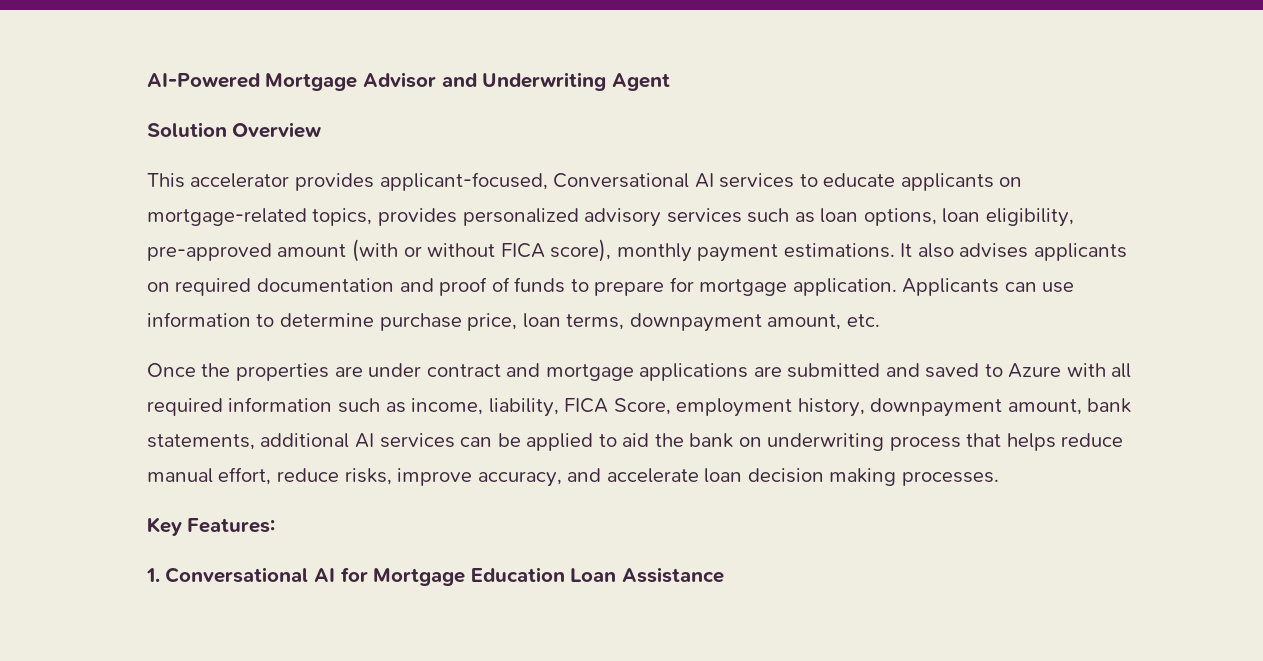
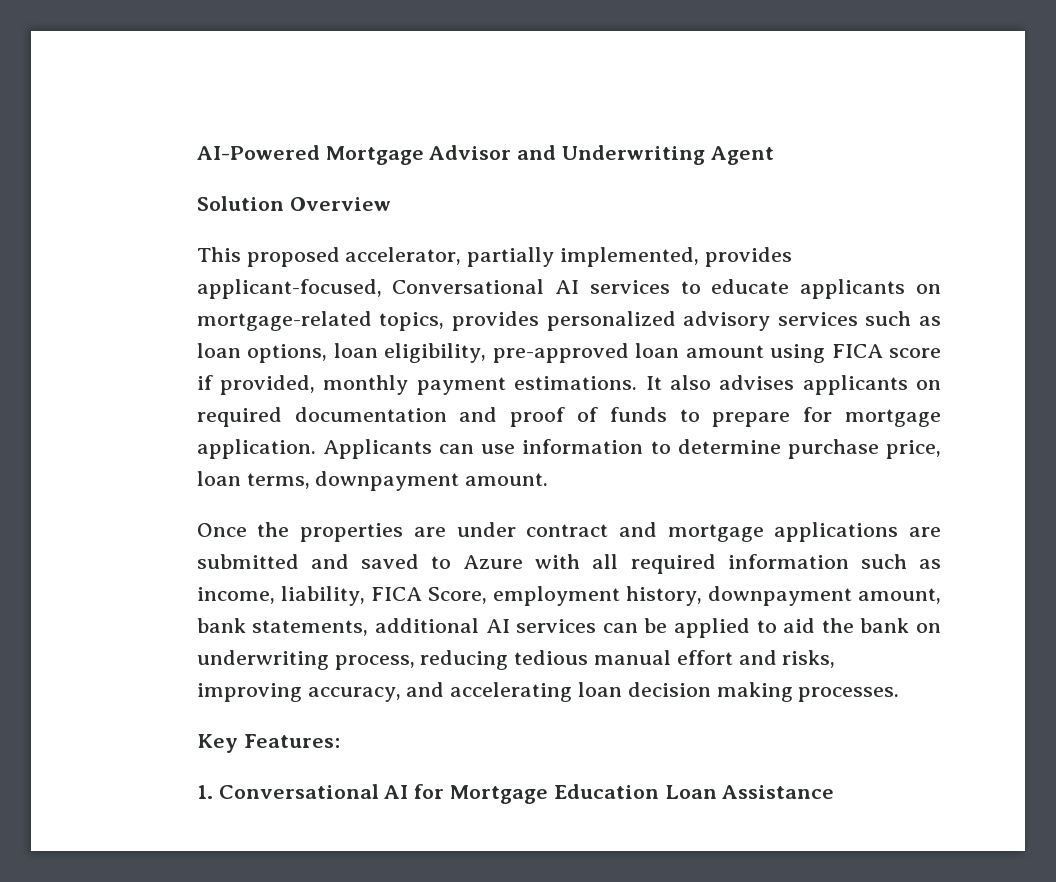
[190,173,290,188] accelerator -> [246,247,699,267] proposed accelerator, partially implemented,
[277,239,612,262] amount (with or without FICA score), -> [635,343,941,363] [196,375,316,395] loan amount using FICA score if provided,
[767,314,880,330] amount, etc. -> [465,473,549,486] amount.
[889,433,1124,451] [146,467,473,486] process that helps reduce manual effort, reduce risks, improve -> [334,650,836,670] [196,683,302,702] process, reducing tedious manual effort and risks, improving
[606,468,699,483] accelerate -> [450,682,573,702] accelerating

